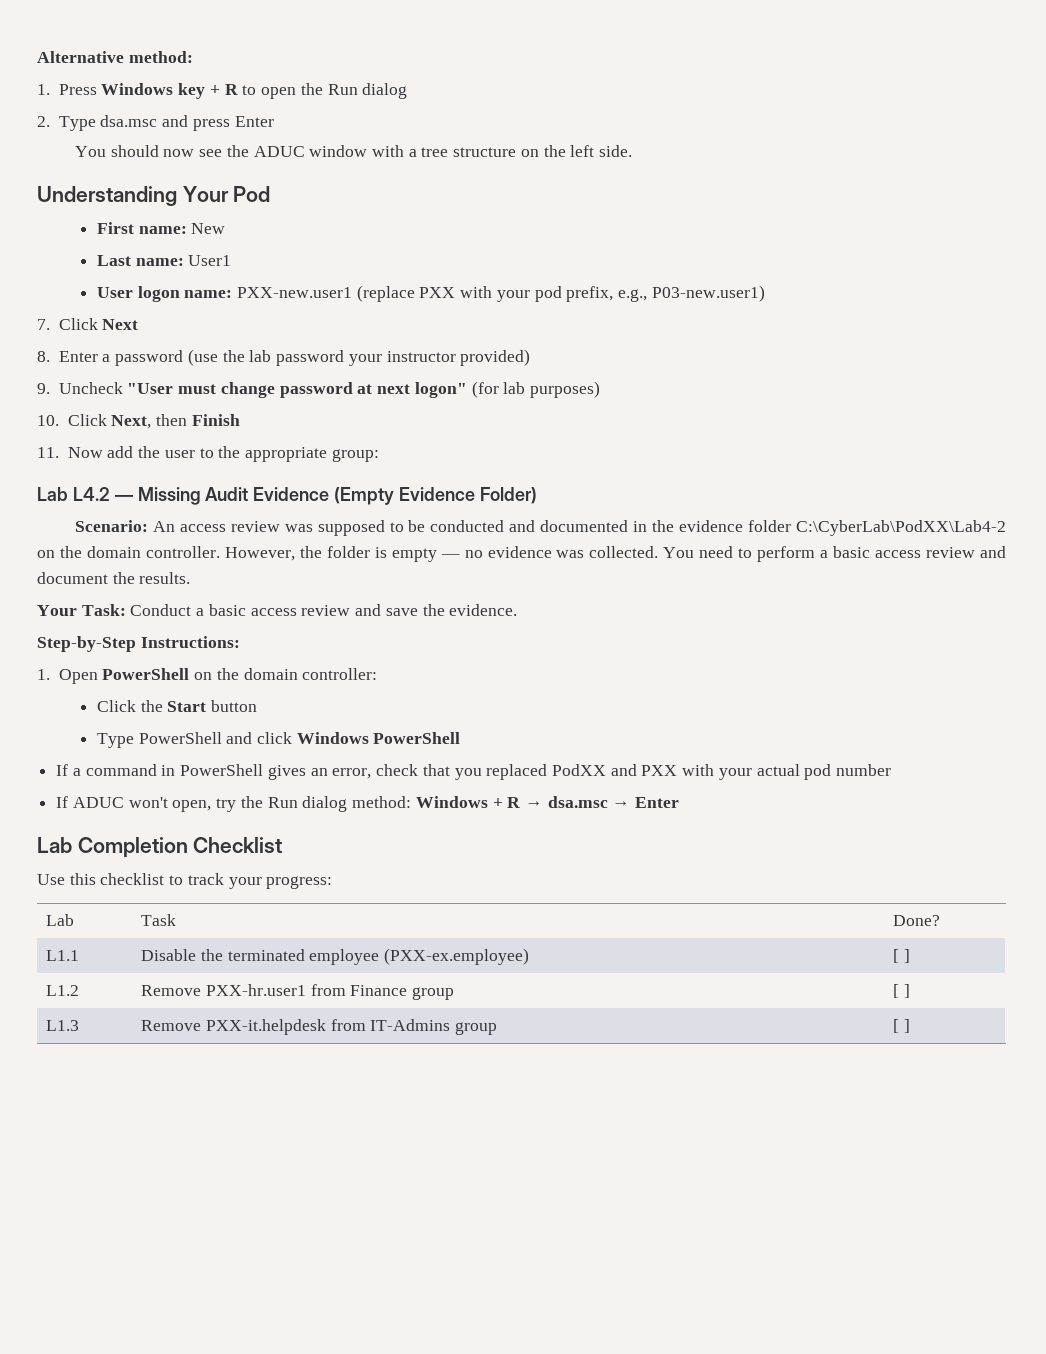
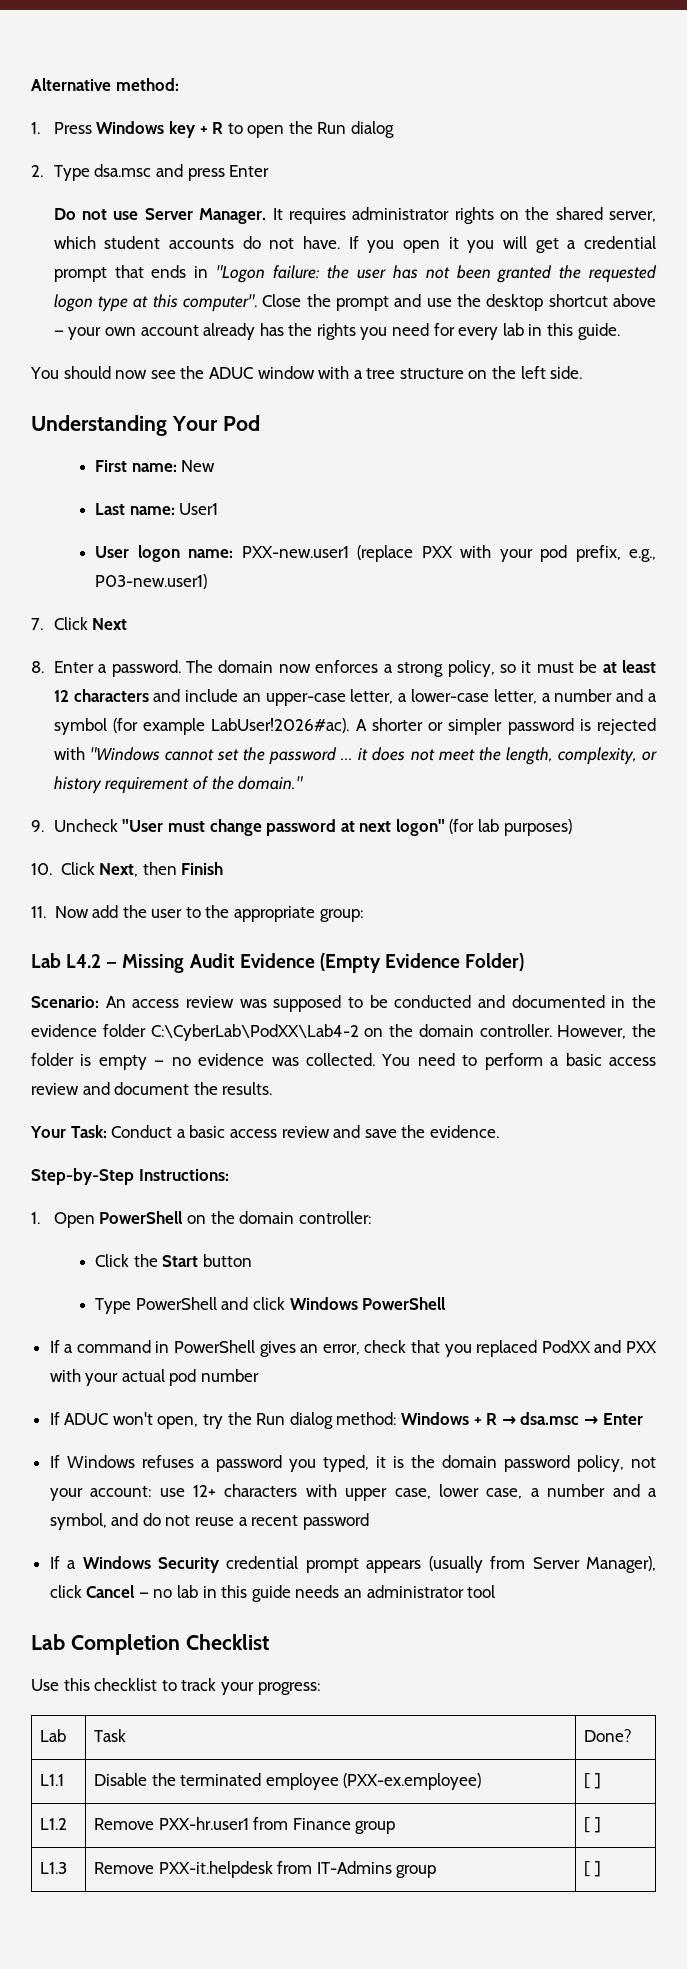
(274, 121) none -> [53,207,656,224] [53,236,656,253] [53,265,657,283] [53,294,656,312] [53,323,620,340] // Do not use Server Manager. It requires administrator rights on the shared server, which student accounts do not have. If you open it you will get a credential prompt that ends in "Logon failure: the user has not been granted the requested logon type at this computer". Close the prompt and use the desktop shortcut above — your own account already has the rights you need for every lab in this guide.
[115,349,531,366] password (use the lab password your instructor provided) -> [111,660,656,677] [53,689,657,706] [53,718,656,735] [53,747,658,765] [53,776,304,794] password. The domain now enforces a strong policy, so it must be at least 12 characters and include an upper-case letter, a lower-case letter, a number and a symbol (for example LabUser!2026#ac). A shorter or simpler password is rejected with "Windows cannot set the password ... it does not meet the length, complexity, or history requirement of the domain."
(680, 802) none -> [49,1455,656,1472] [49,1484,657,1501] [49,1513,369,1530] [49,1556,656,1573] [49,1585,496,1602] // If Windows refuses a password you typed, it is the domain password policy, not your account: use 12+ characters with upper case, lower case, a number and a symbol, and do not reuse a recent password // If a Windows Security credential prompt appears (usually from Server Manager), click Cancel — no lab in this guide needs an administrator tool

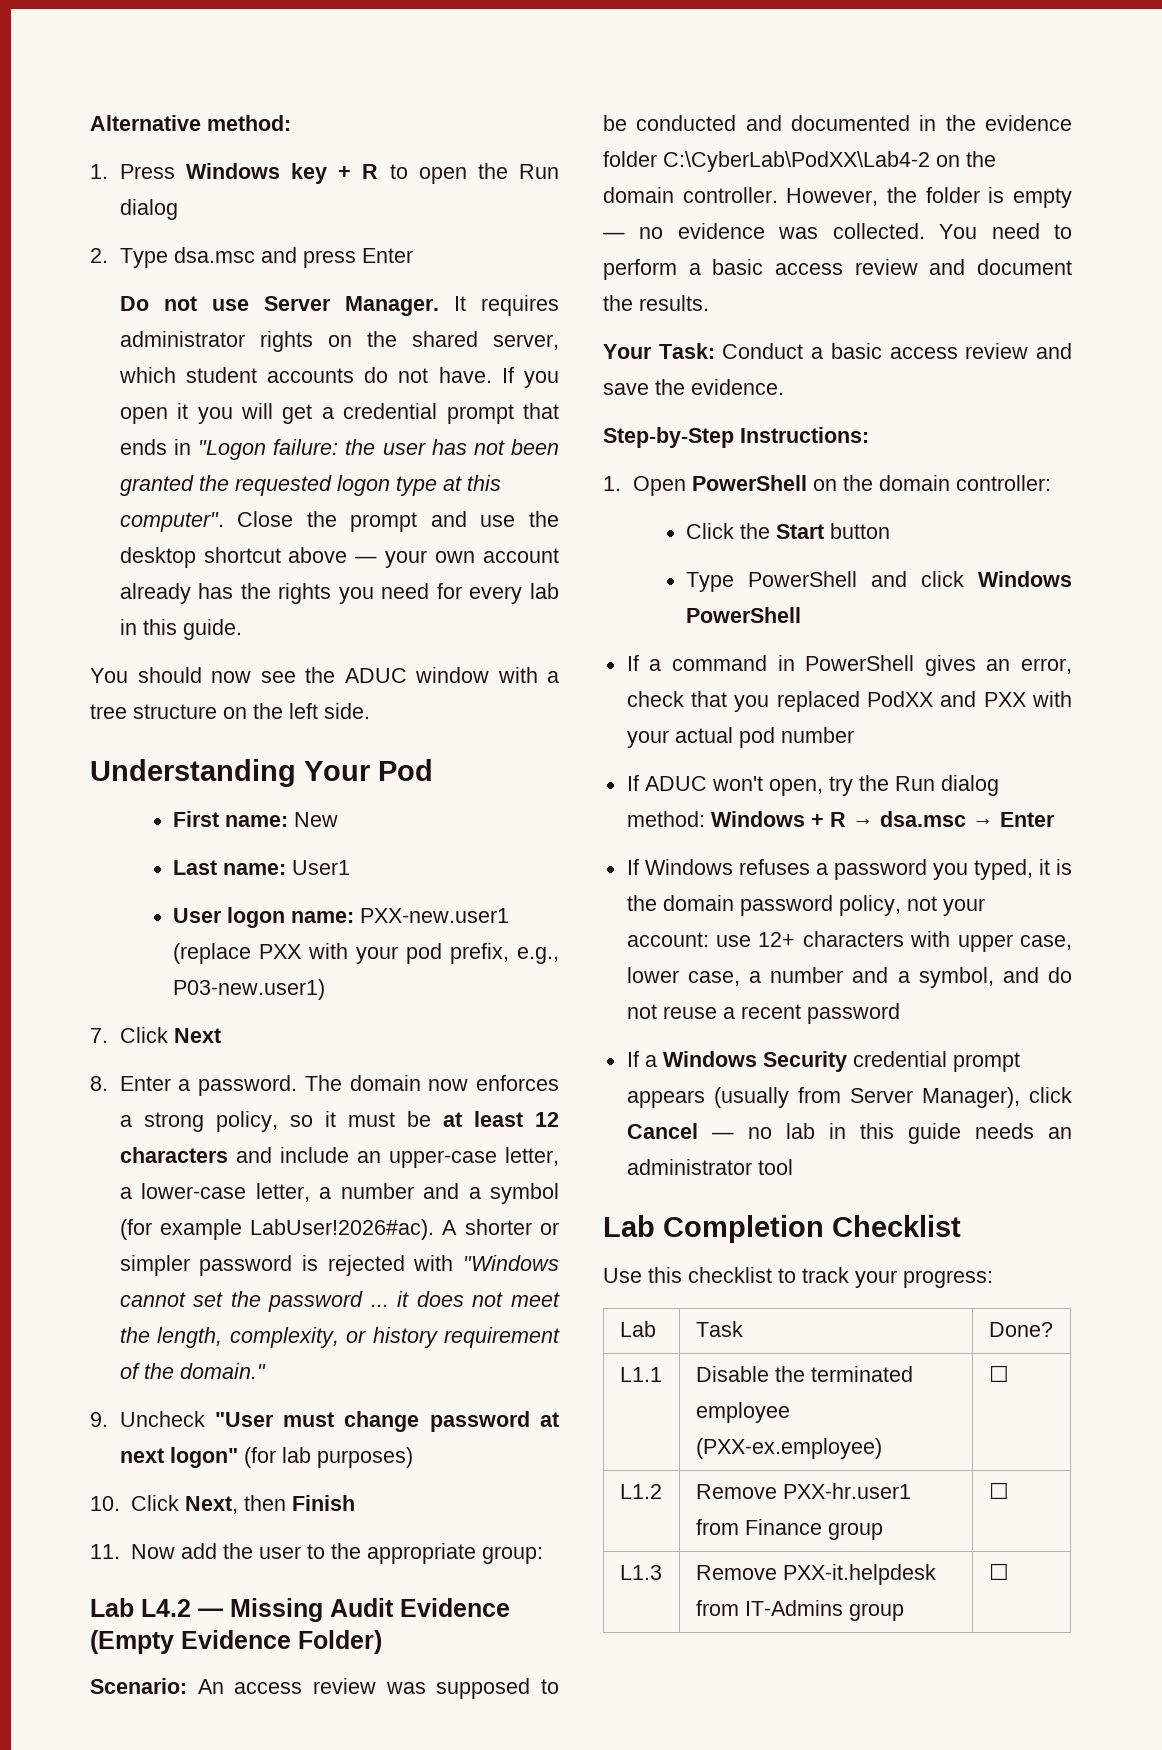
[584,1773,601,1789] [ ] -> [988,1365,1009,1382] ☐
[584,1817,601,1833] [ ] -> [988,1482,1009,1499] ☐
[584,1861,601,1877] [ ] -> [988,1563,1009,1580] ☐

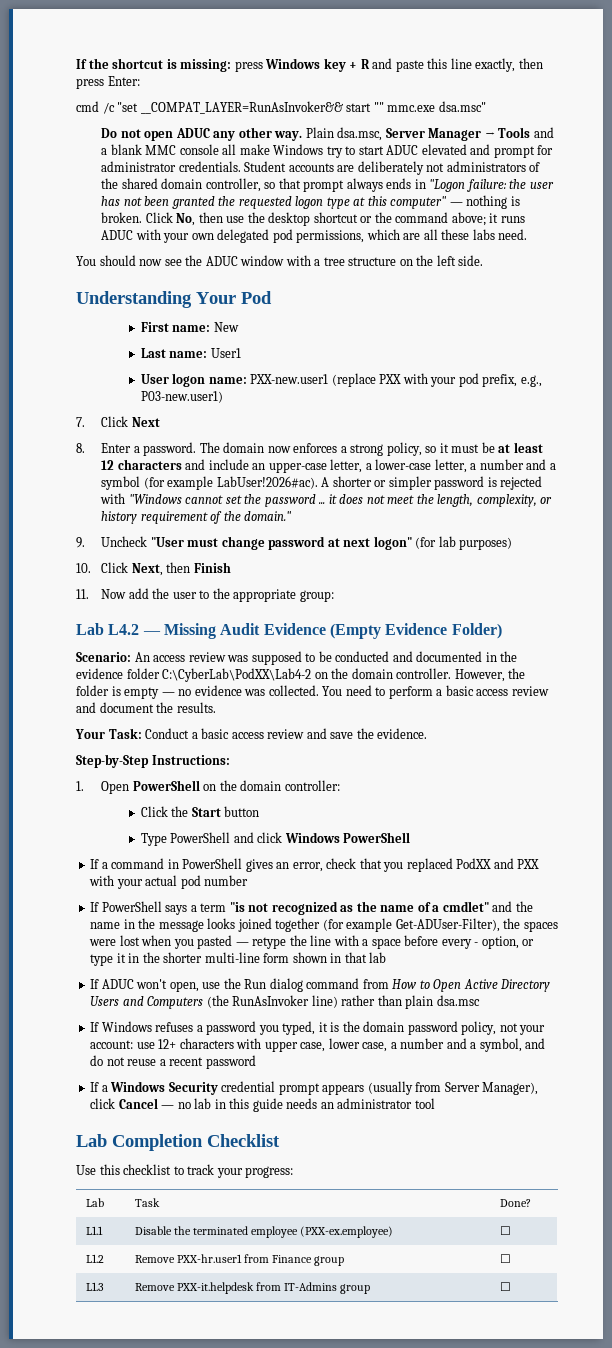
[90,115,291,131] [90,163,560,184] [119,199,178,220] [90,247,413,268] [119,295,559,316] [119,331,559,352] [118,367,559,388] [119,403,559,424] Alternative method: // 1. Press Windows key + R to open the Run dialog // 2. Type dsa.msc and press Enter // Do not use Server Manager. It requires administrator rights on the shared server, which student accounts do not have. If you open it you will get a credential prompt that -> [76,58,543,72] [76,76,140,89] [76,101,486,114] [101,127,554,141] [101,144,554,158] [101,161,541,175] [101,178,383,192] If the shortcut is missing: press Windows key + R and paste this line exactly, then press Enter: // cmd /c "set __COMPAT_LAYER=RunAsInvoker&& start "" mmc.exe dsa.msc" // Do not open ADUC any other way. Plain dsa.msc, Server Manager → Tools and a blank MMC console all make Windows try to start ADUC elevated and prompt for administrator credentials. Student accounts are deliberately not administrators of the shared domain controller, so that prompt always
[119,511,559,532] [119,547,560,568] [119,583,559,604] [119,619,242,640] computer". Close the prompt and use the desktop shortcut above — your own account already has the rights you need for every lab in this guide. -> [390,195,520,209] [101,212,525,226] [101,229,528,243] computer" — nothing is broken. Click No, then use the desktop shortcut or the command above; it runs ADUC with your own delegated pod permissions, which are all these labs need.
(854, 735) none -> [90,901,533,915] [90,918,558,932] [89,935,535,949] [90,952,387,966] // If PowerShell says a term "is not recognized as the name of a cmdlet" and the name in the message looks joined together (for example Get-ADUser-Filter), the spaces were lost when you pasted — retype the line with a space before every - option, or type it in the shorter multi-line form shown in that lab
[828,775,999,796] [626,811,1055,827] try the Run dialog method: Windows + R → dsa.msc → Enter -> [202,978,551,992] [90,995,480,1009] use the Run dialog command from How to Open Active Directory Users and Computers (the RunAsInvoker line) rather than plain dsa.msc

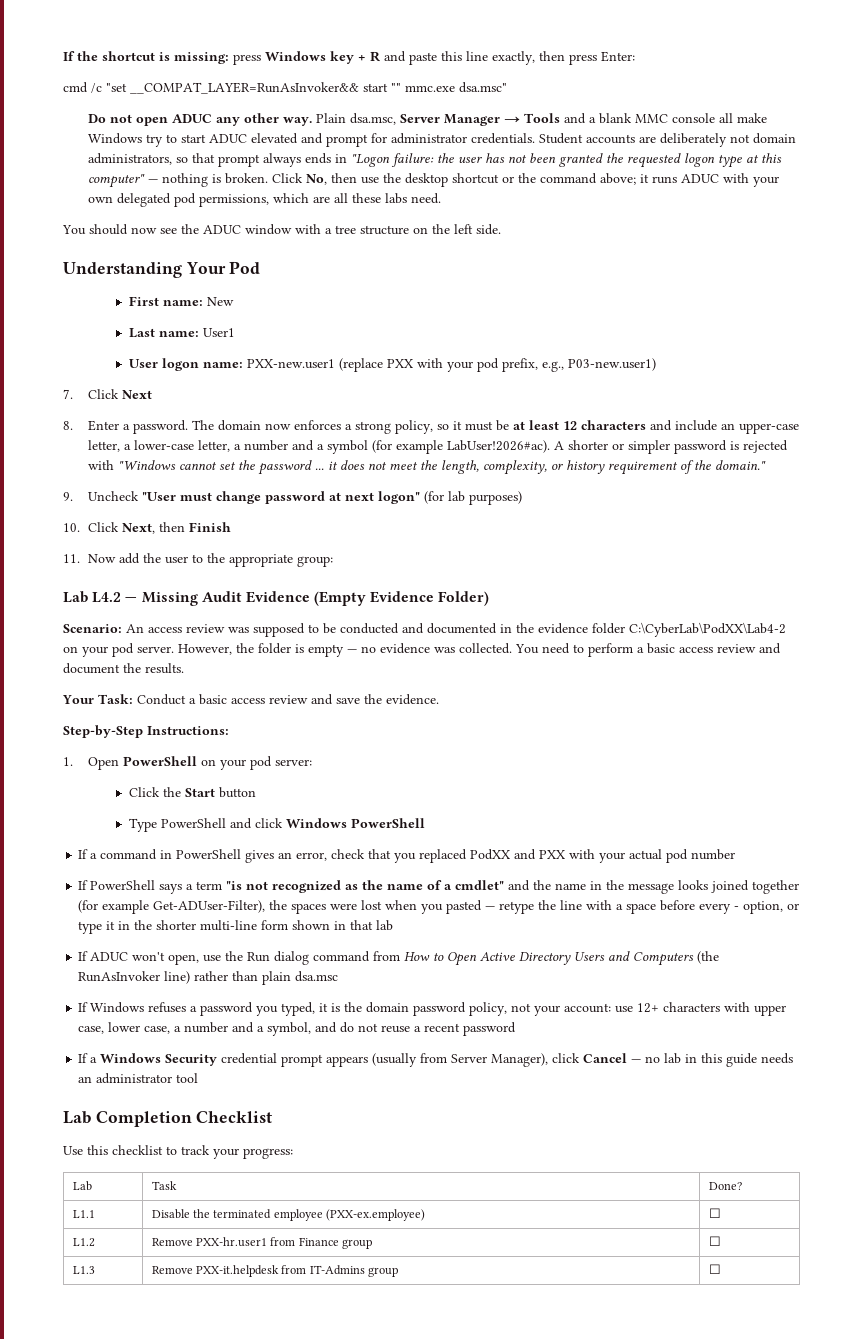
[446,161,541,172] [101,178,261,192] administrators of the shared domain controller, -> [753,133,797,144] [88,153,173,165] domain administrators,
[331,668,452,679] the domain controller. -> [82,643,174,657] your pod server.
[219,780,340,791] the domain controller: -> [220,756,313,770] your pod server:

